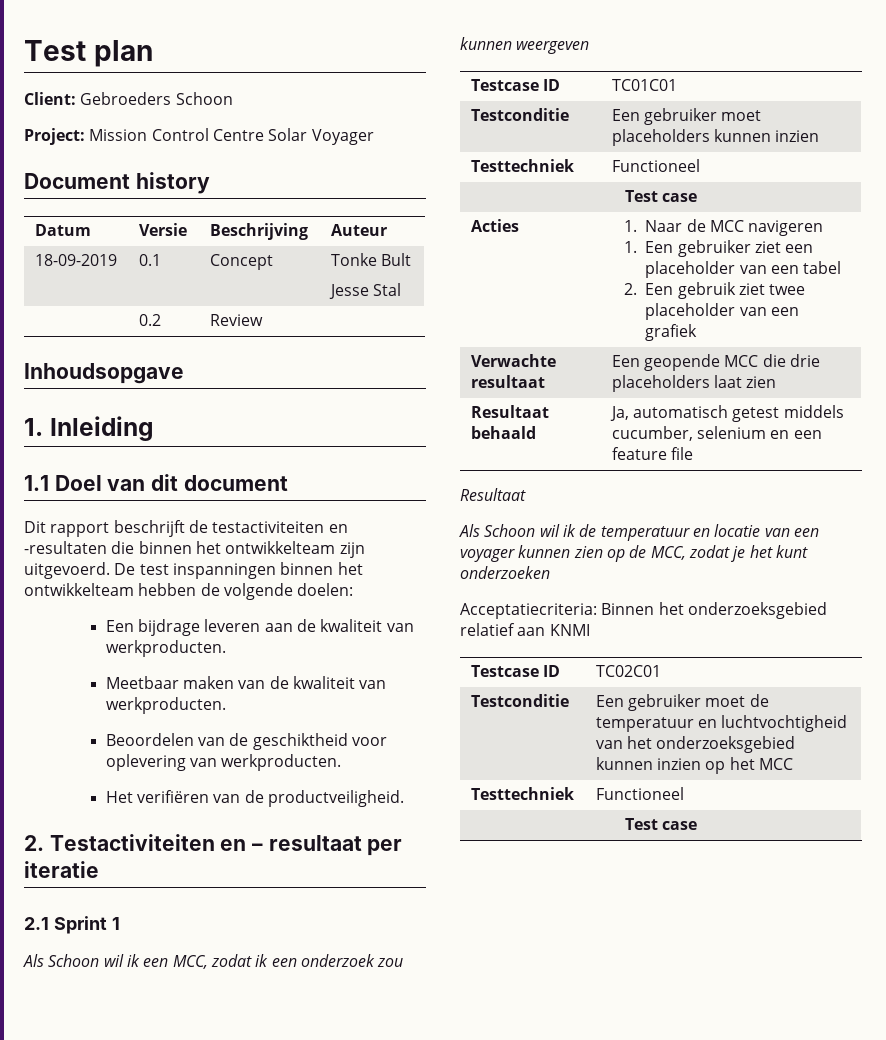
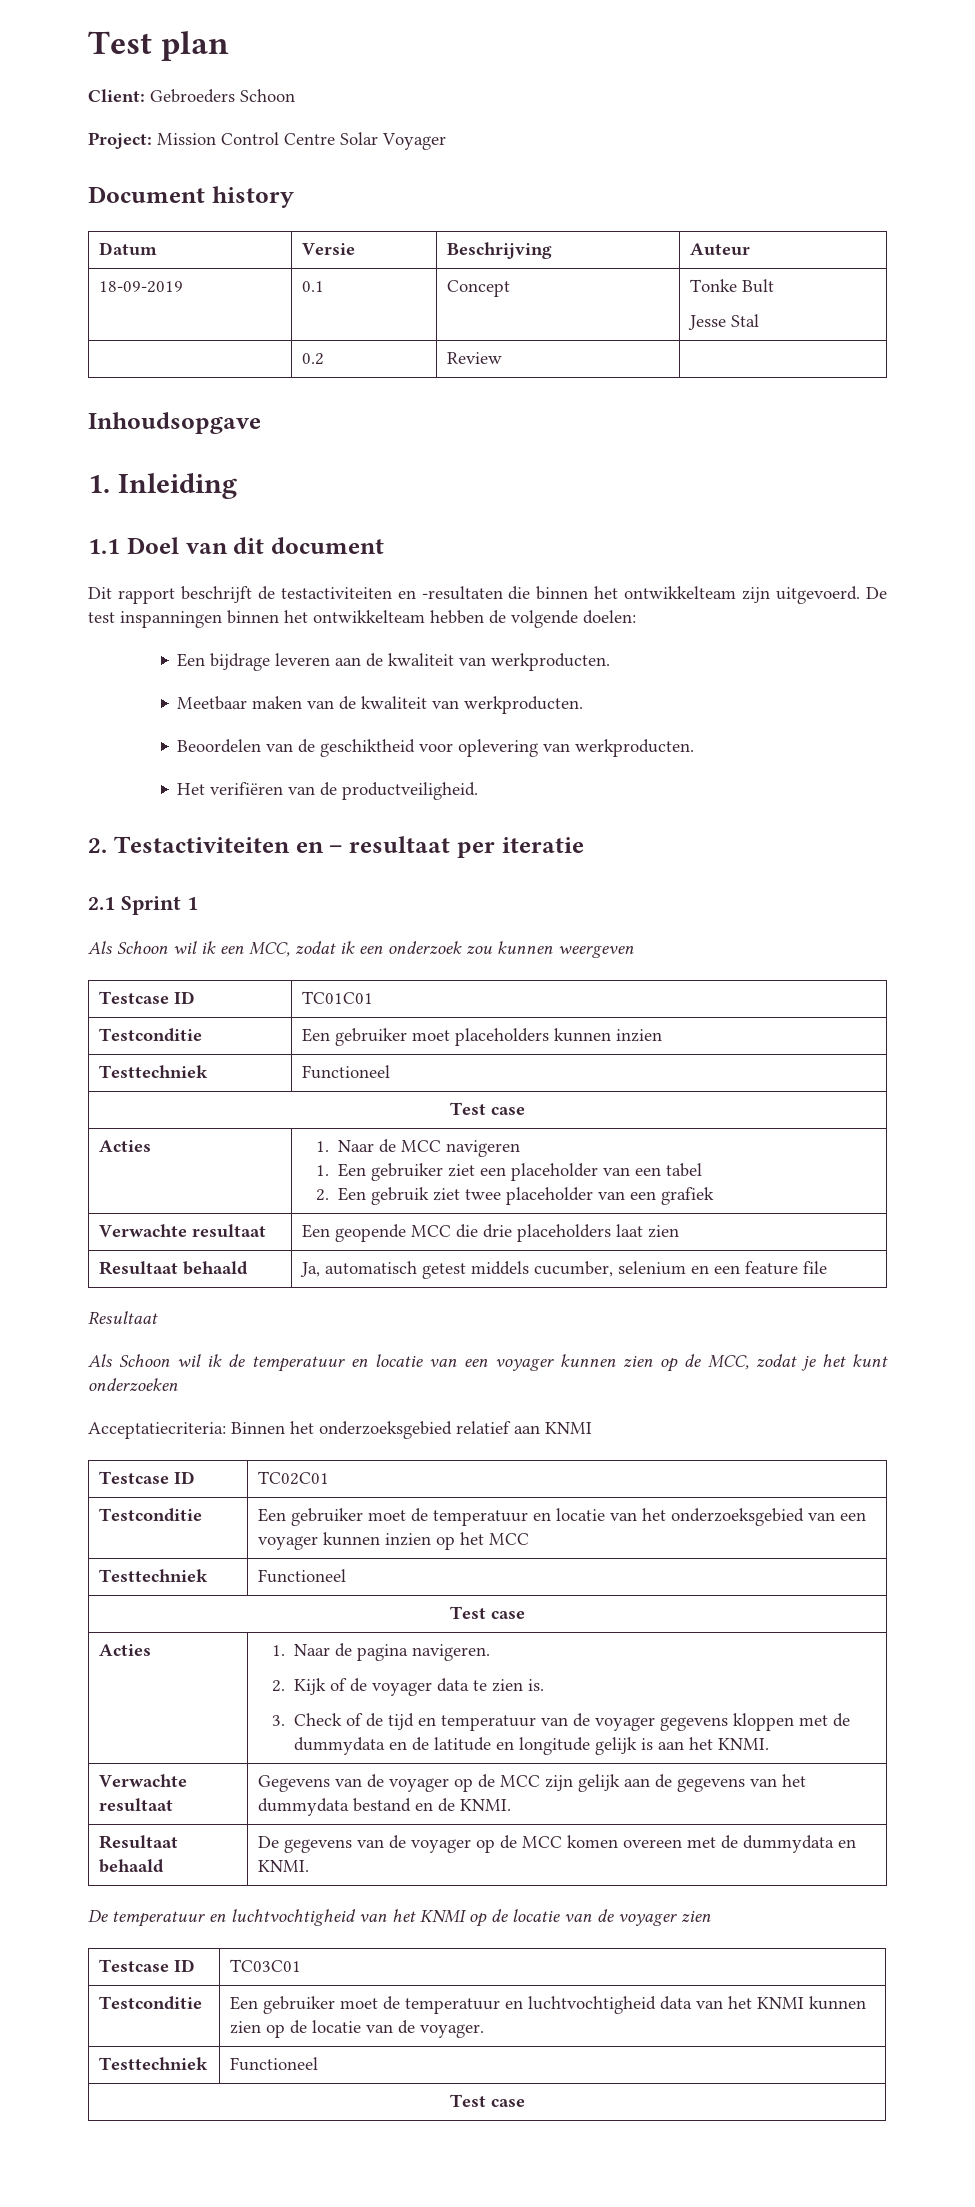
[721,715,848,732] luchtvochtigheid -> [556,1508,606,1521] locatie
(796, 744) none -> [808,1512,867,1521] [258,1536,319,1550] van een voyager
(698, 825) none -> [99,1644,152,1656] [272,1643,491,1661] [272,1678,545,1696] [272,1713,851,1731] [294,1737,770,1755] [99,1774,188,1787] [99,1798,174,1812] [258,1774,807,1792] [258,1798,512,1816] [99,1835,179,1849] [99,1859,165,1873] [258,1835,857,1853] [258,1860,310,1872] [88,1909,711,1927] [99,1959,196,1972] [230,1959,302,1972] [99,1996,203,2010] [230,1996,867,2014] [230,2020,485,2038] [99,2057,209,2070] [230,2057,319,2071] [449,2094,525,2107] // Acties | 1. Naar de pagina navigeren. // 2. Kijk of de voyager data te zien is. // 3. Check of de tijd en temperatuur van de voyager gegevens kloppen met de dummydata en de latitude en longitude gelijk is aan het KNMI. // Verwachte resultaat | Gegevens van de voyager op de MCC zijn gelijk aan de gegevens van het dummydata bestand en de KNMI. // Resultaat behaald | De gegevens van de voyager op de MCC komen overeen met de dummydata en KNMI. // De temperatuur en luchtvochtigheid van het KNMI op de locatie van de voyager zien // Testcase ID | TC03C01 // Testconditie | Een gebruiker moet de temperatuur en luchtvochtigheid data van het KNMI kunnen zien op de locatie van de voyager. // Testtechniek | Functioneel // Test case

